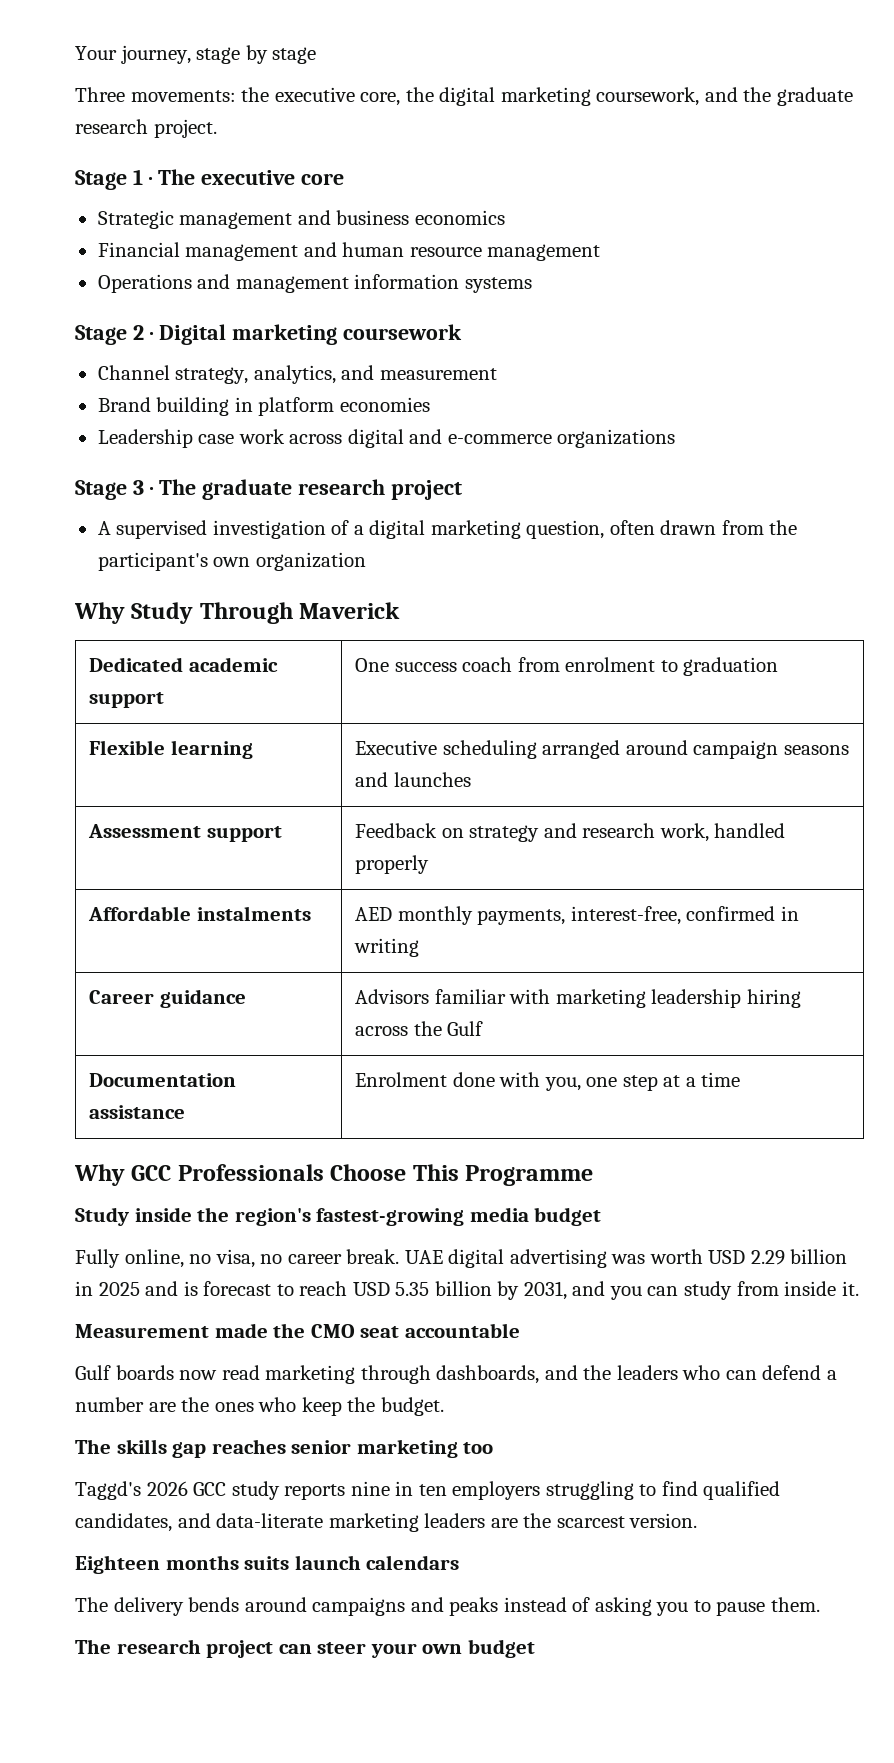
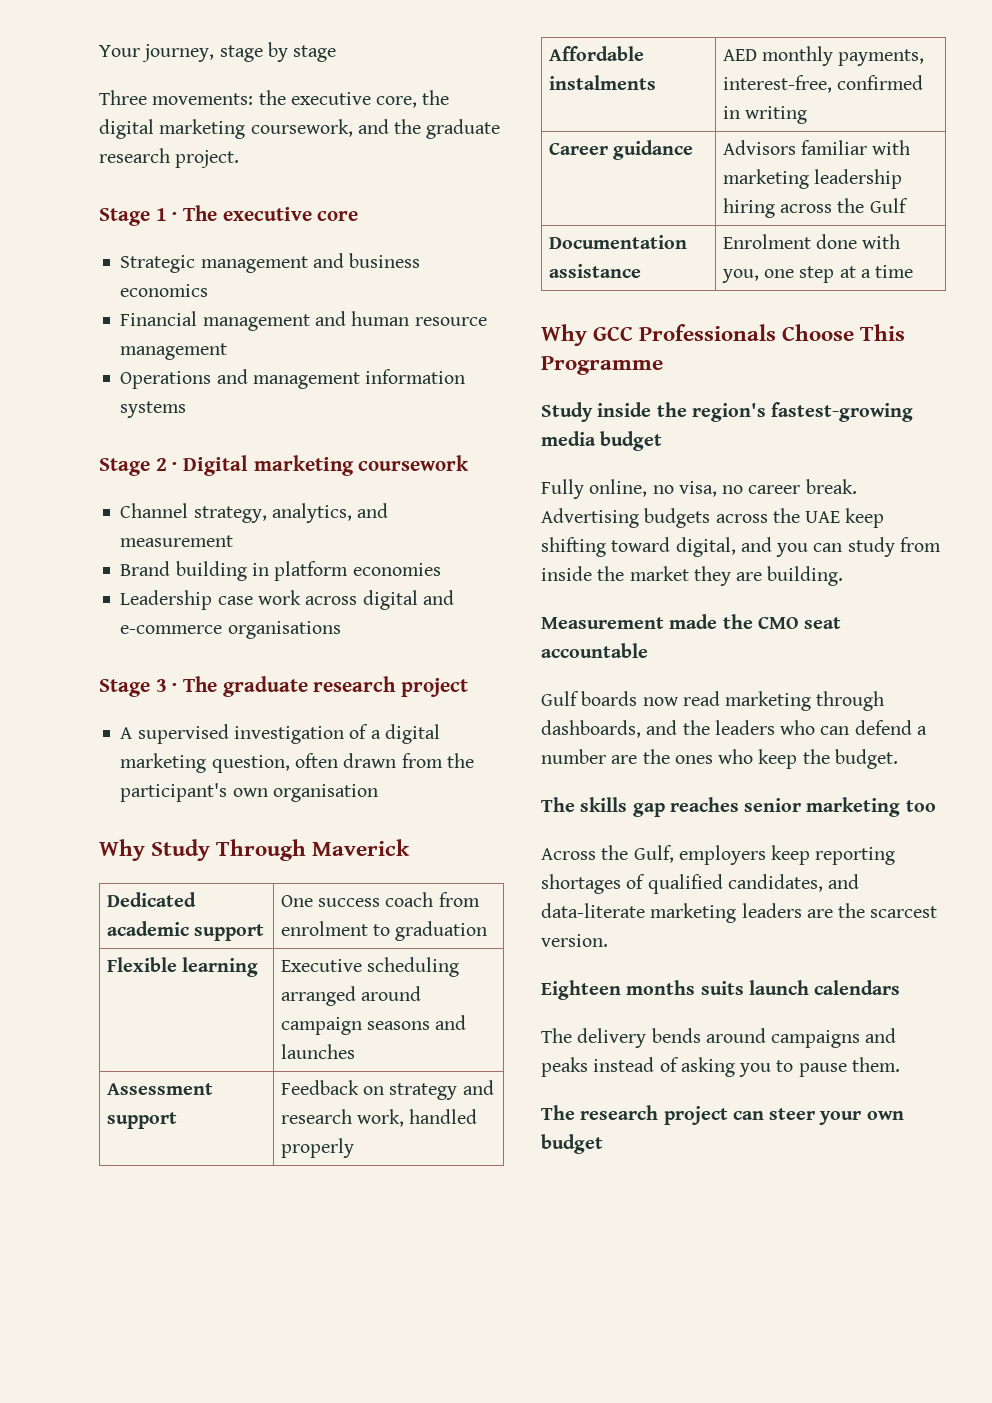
[557,429,676,448] organizations -> [227,621,341,639] organisations
[255,552,366,571] organization -> [272,784,378,802] organisation
[404,1249,848,1268] [75,1281,567,1300] UAE digital advertising was worth USD 2.29 billion in 2025 and is forecast to reach USD 5.35 billion by 2031, -> [541,508,885,528] [541,537,736,557] Advertising budgets across the UAE keep shifting toward digital,
[841,1281,859,1296] it. -> [597,566,844,586] the market they are building.
[75,1481,698,1500] Taggd's 2026 GCC study reports nine in ten employers struggling to find -> [541,845,896,865] [541,874,646,894] Across the Gulf, employers keep reporting shortages of

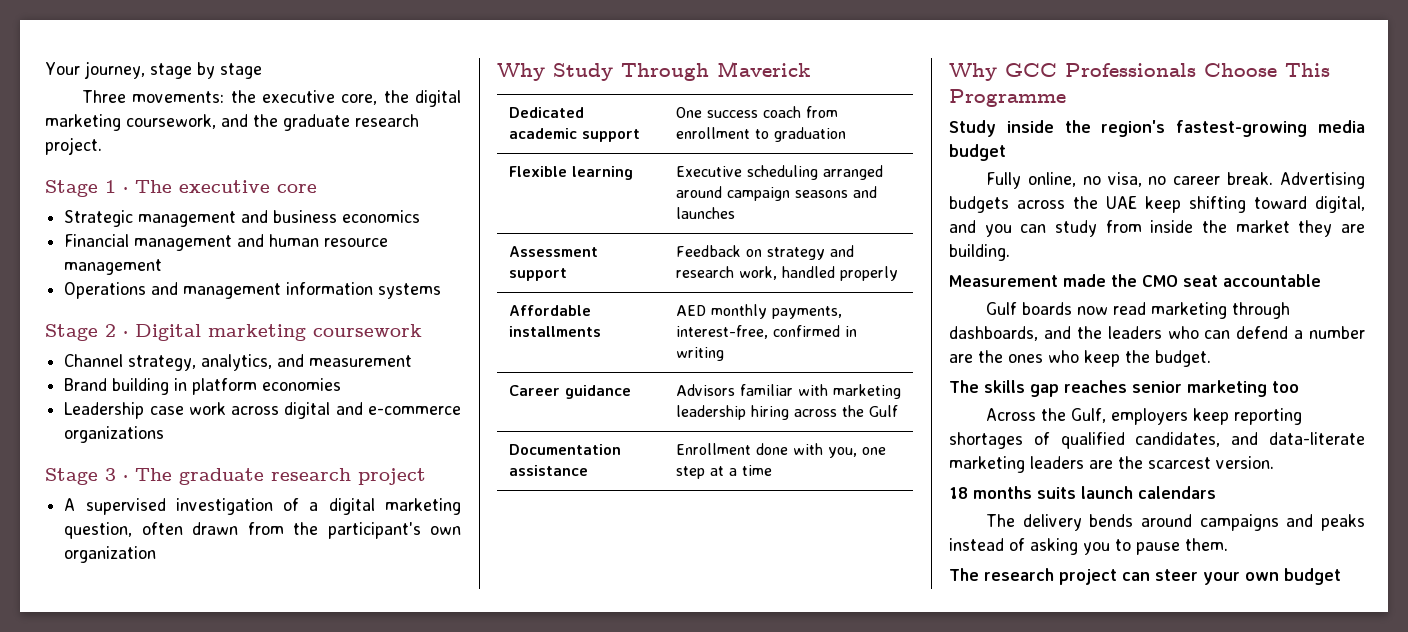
[227,621,341,639] organisations -> [64,426,165,443] organizations
[272,784,378,802] organisation -> [64,546,157,563] organization
[280,921,368,936] enrolment -> [675,127,750,139] enrollment
[548,75,656,90] instalments -> [508,326,601,337] installments
[722,234,811,249] Enrolment -> [675,443,751,455] Enrollment
[541,980,621,1000] Eighteen -> [949,487,968,499] 18

